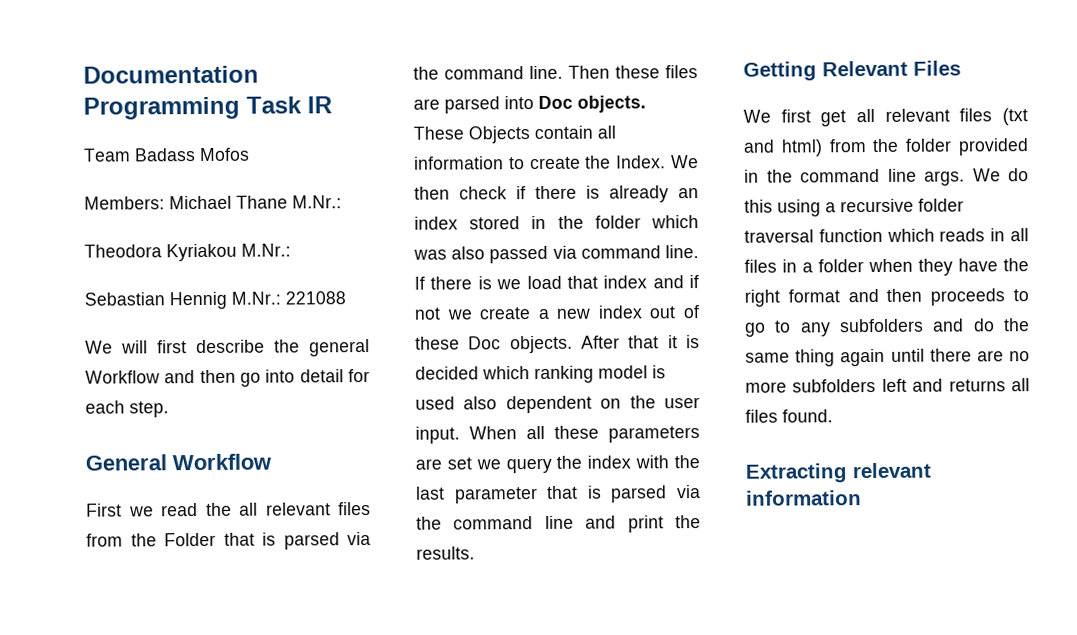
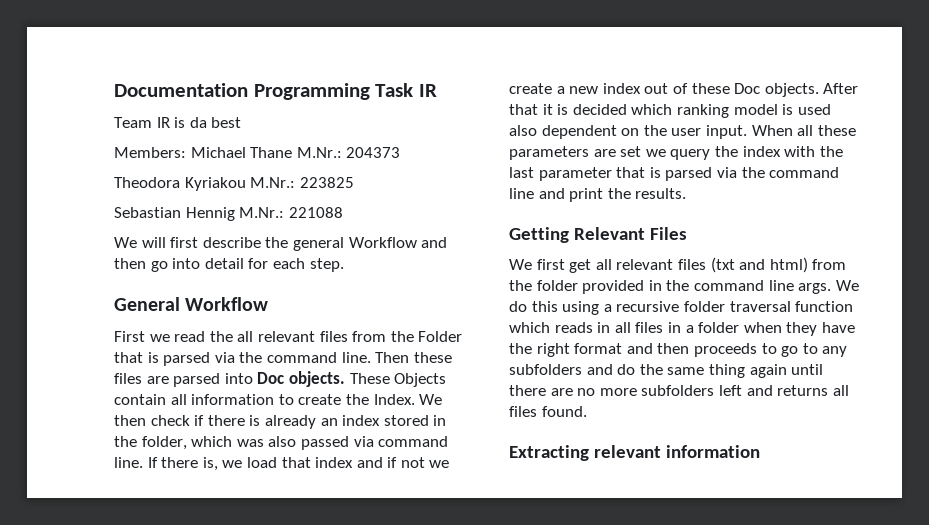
[134,147,250,162] Badass Mofos -> [156,117,242,128] IR is da best
(342, 202) none -> [346,147,401,158] 204373
(291, 250) none -> [299,177,354,188] 223825
[594,215,641,229] folder -> [141,436,187,450] folder,
[477,276,492,290] is -> [202,457,218,471] is,

